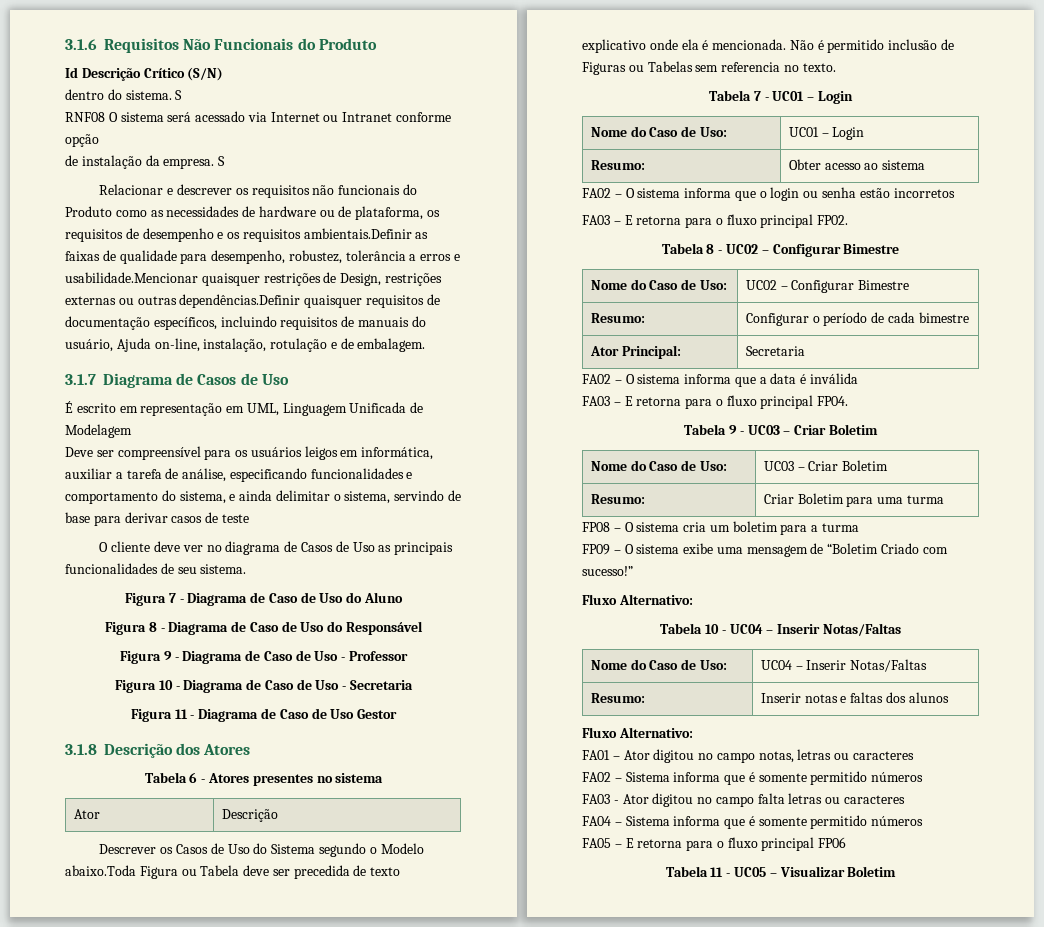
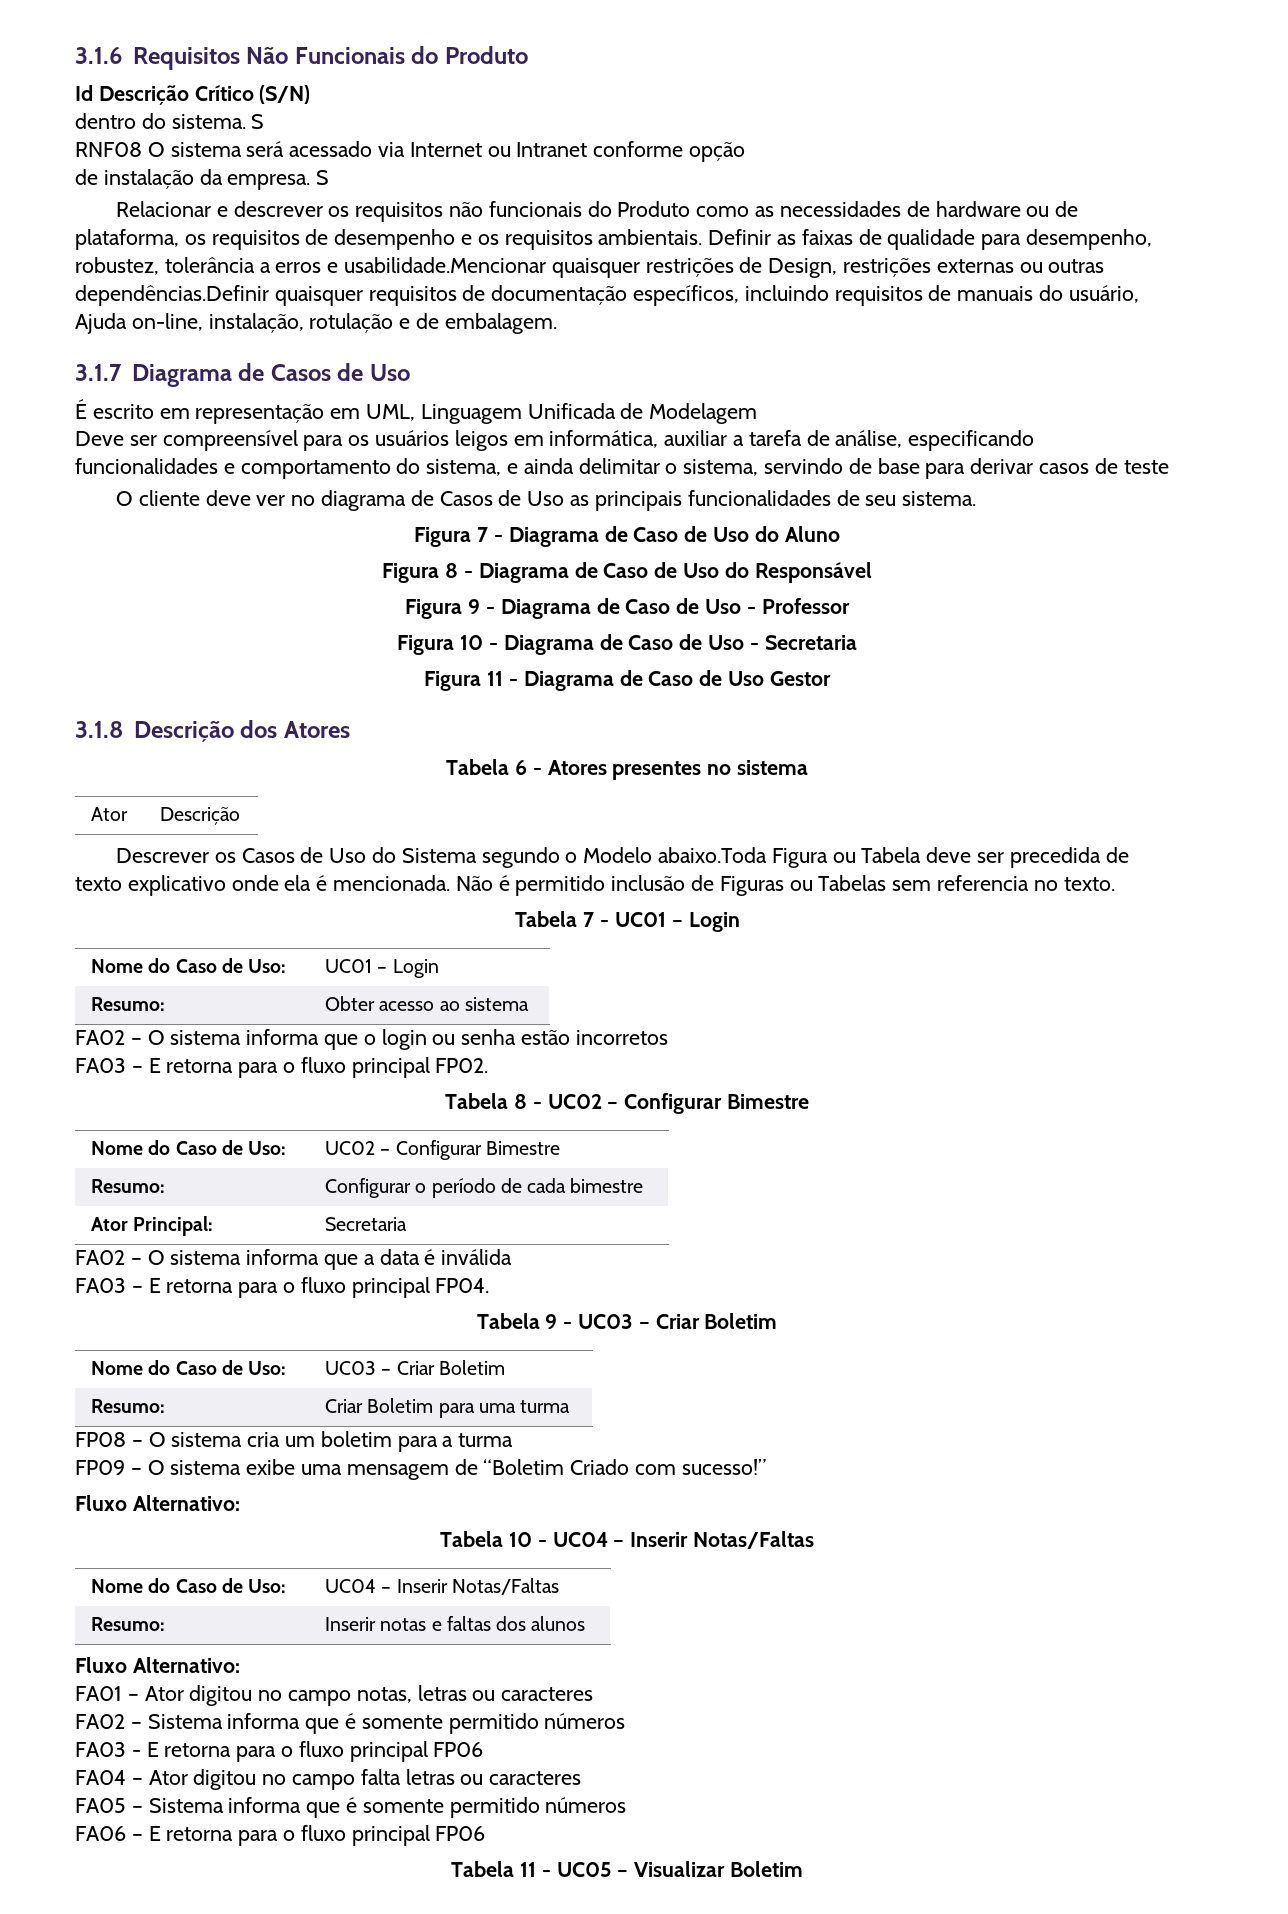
[303,228,412,239] ambientais.Definir -> [598,229,772,245] ambientais. Definir
(619, 802) none -> [146,1741,484,1762] [75,1770,143,1785] E retorna para o fluxo principal FP06 // FA04 –
[582,815,924,829] [582,838,611,848] FA04 – Sistema informa que é somente permitido números // FA05 -> [75,1797,627,1818] [75,1826,126,1841] FA05 – Sistema informa que é somente permitido números // FA06

